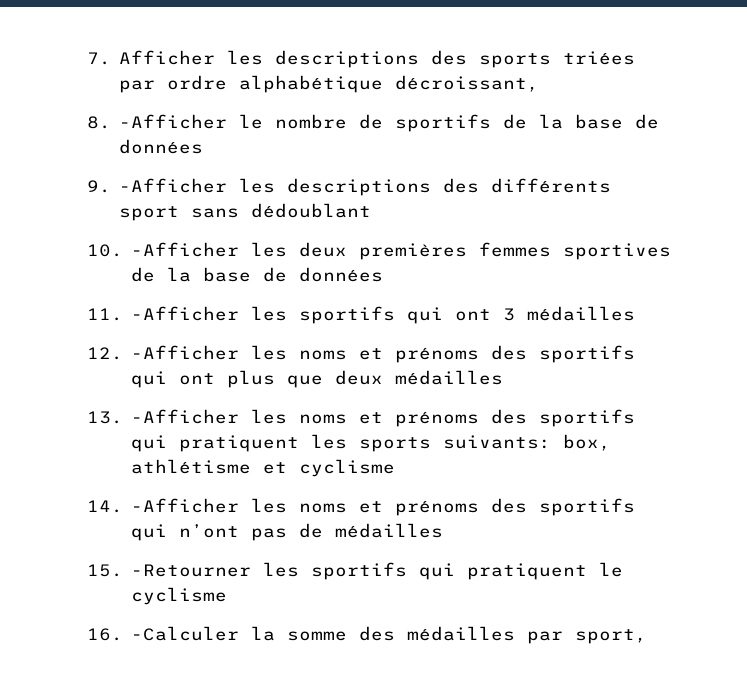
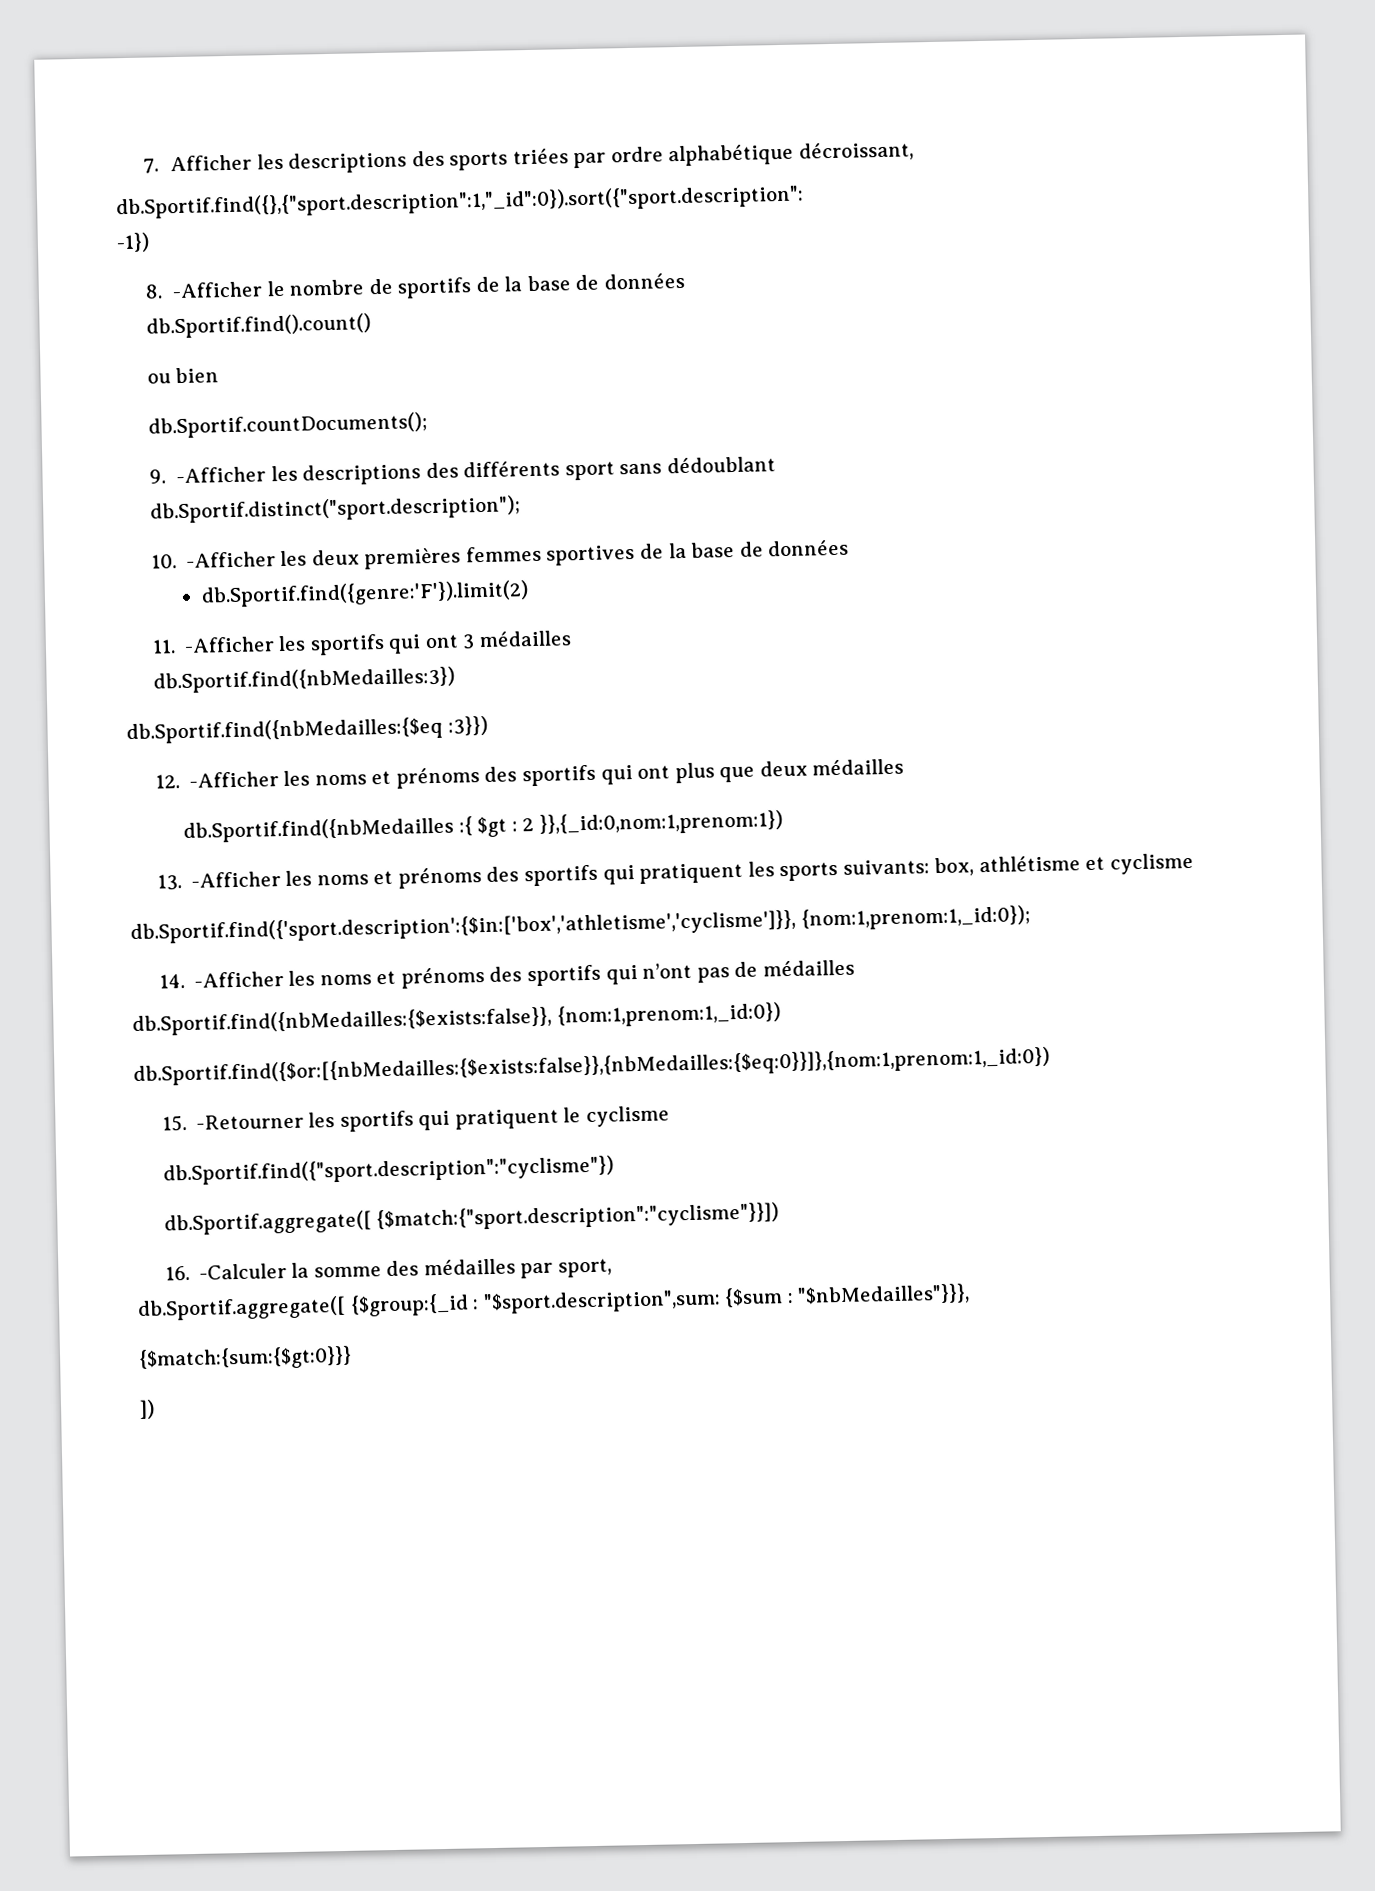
(539, 83) none -> [116,184,804,220] [116,232,150,253] // db.Sportif.find({},{"sport.description":1,"_id":0}).sort({"sport.description": // -1})
(203, 146) none -> [145,313,371,339] [146,367,220,384] [147,412,428,439] // db.Sportif.find().count() // ou bien // db.Sportif.countDocuments();
(371, 210) none -> [149,495,521,524] // db.Sportif.distinct("sport.description");
(383, 274) none -> [200,580,529,608] // db.Sportif.find({genre:'F'}).limit(2)
(635, 313) none -> [152,666,455,694] [126,715,488,745] // db.Sportif.find({nbMedailles:3}) // db.Sportif.find({nbMedailles:{$eq :3}})
(503, 377) none -> [183,810,783,843] // db.Sportif.find({nbMedailles :{ $gt : 2 }},{_id:0,nom:1,prenom:1})
(395, 468) none -> [130,905,1031,945] // db.Sportif.find({'sport.description':{$in:['box','athletisme','cyclisme']}}, {nom:1,prenom:1,_id:0});
(443, 530) none -> [132,1002,781,1037] [133,1046,1050,1087] // db.Sportif.find({nbMedailles:{$exists:false}}, {nom:1,prenom:1,_id:0}) // db.Sportif.find({$or:[{nbMedailles:{$exists:false}},{nbMedailles:{$eq:0}}]},{nom:1,prenom:1,_id:0})
(227, 596) none -> [162,1155,614,1186] [163,1202,780,1236] // db.Sportif.find({"sport.description":"cyclisme"}) // db.Sportif.aggregate([ {$match:{"sport.description":"cyclisme"}}])
(647, 636) none -> [137,1283,971,1321] [138,1345,352,1371] [139,1399,155,1419] // db.Sportif.aggregate([ {$group:{_id : "$sport.description",sum: {$sum : "$nbMedailles"}}}, // {$match:{sum:{$gt:0}}} // ])

